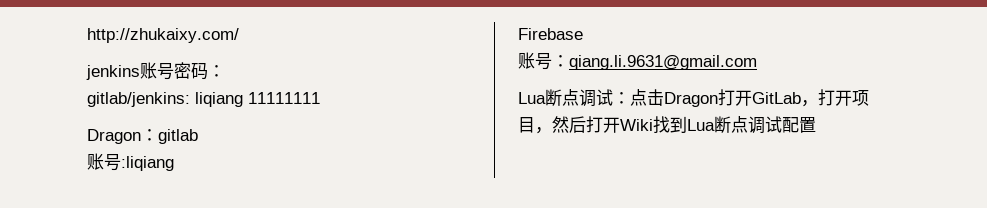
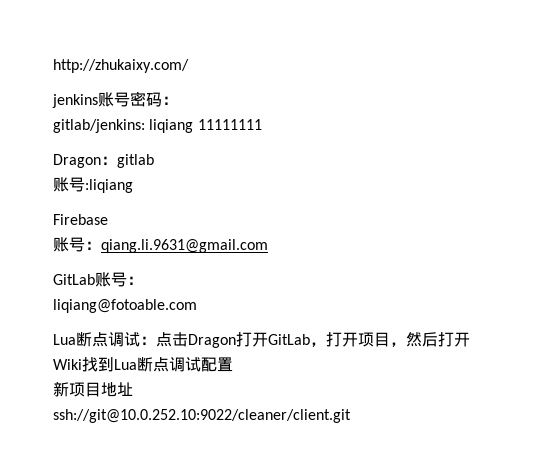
(757, 62) none -> [53,272,143,287] [53,299,197,313] // GitLab账号： // liqiang@fotoable.com
(816, 125) none -> [53,381,133,397] [53,409,351,423] // 新项目地址 // ssh://git@10.0.252.10:9022/cleaner/client.git

